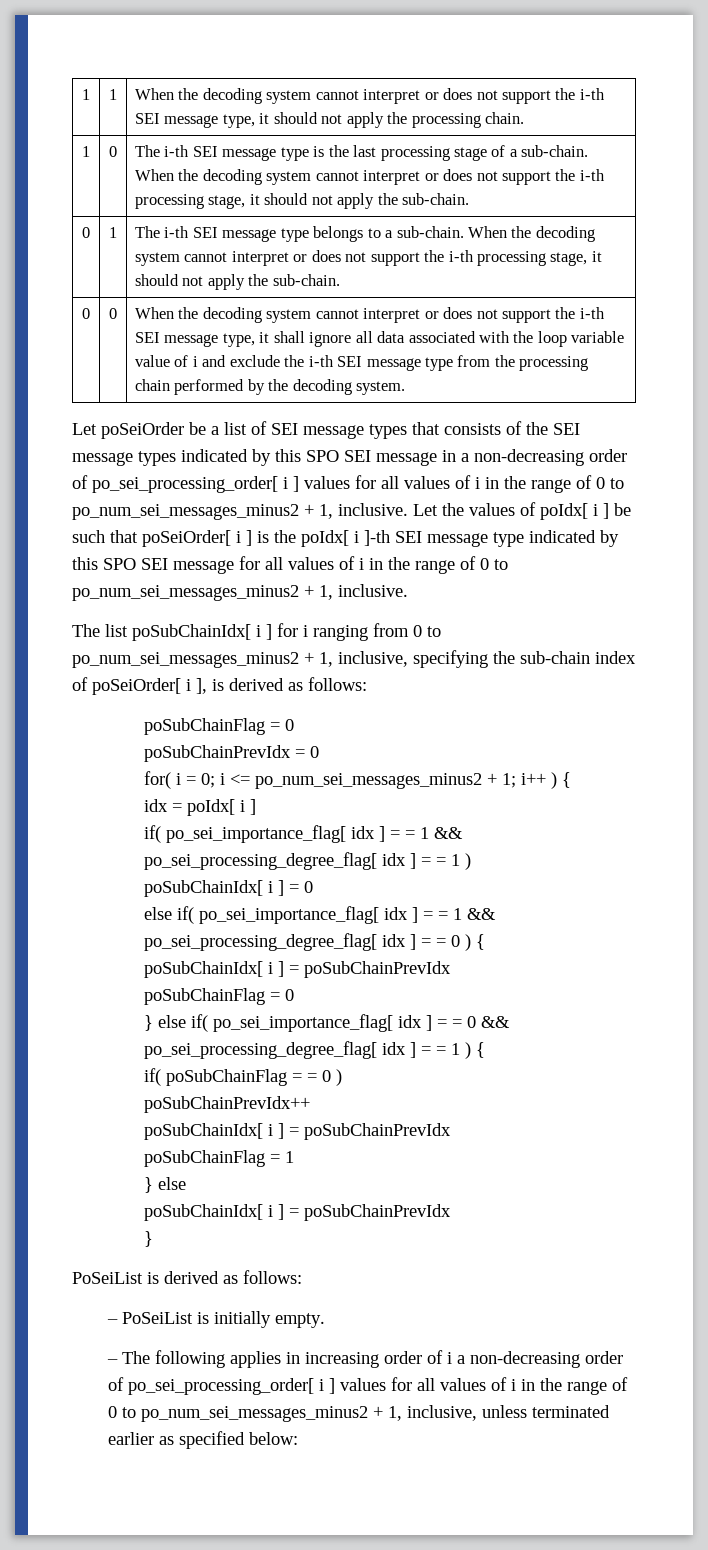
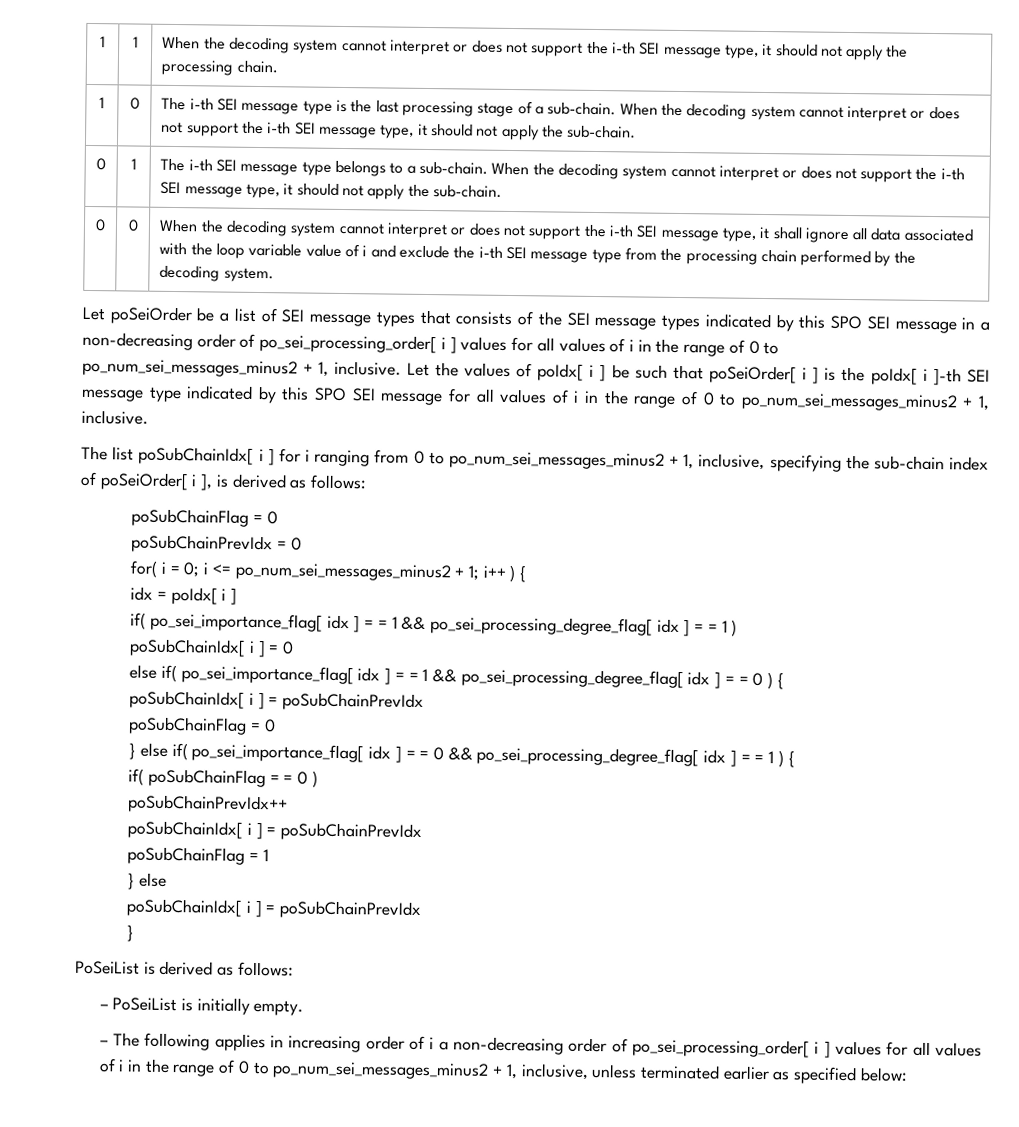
[134,194,246,209] processing stage, -> [294,122,415,139] SEI message type,
[476,251,588,266] processing stage, -> [160,181,281,199] SEI message type,

